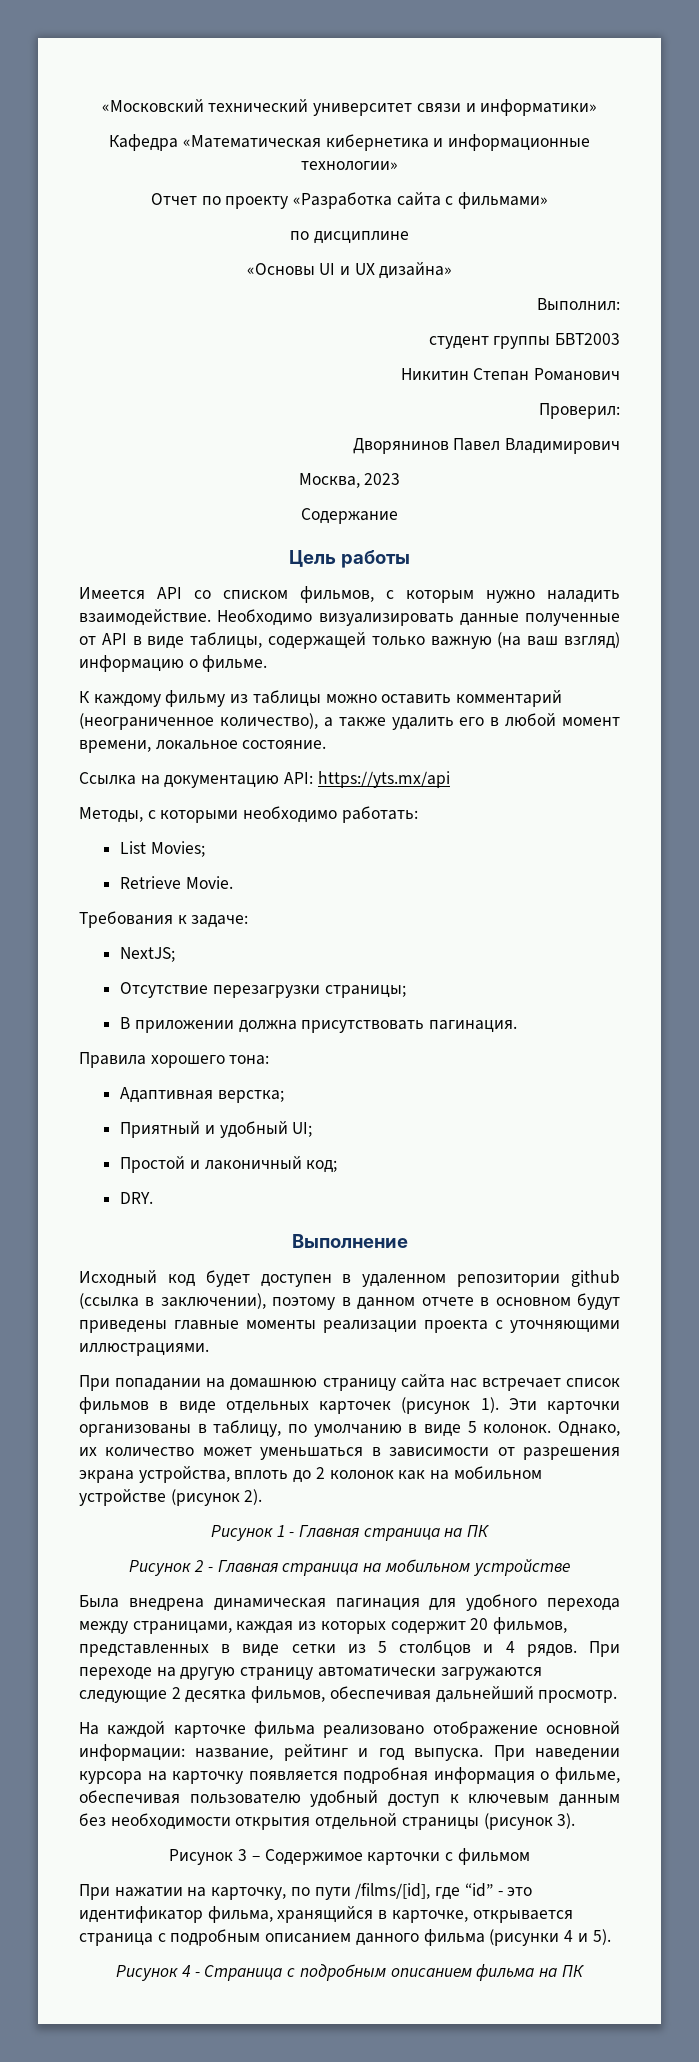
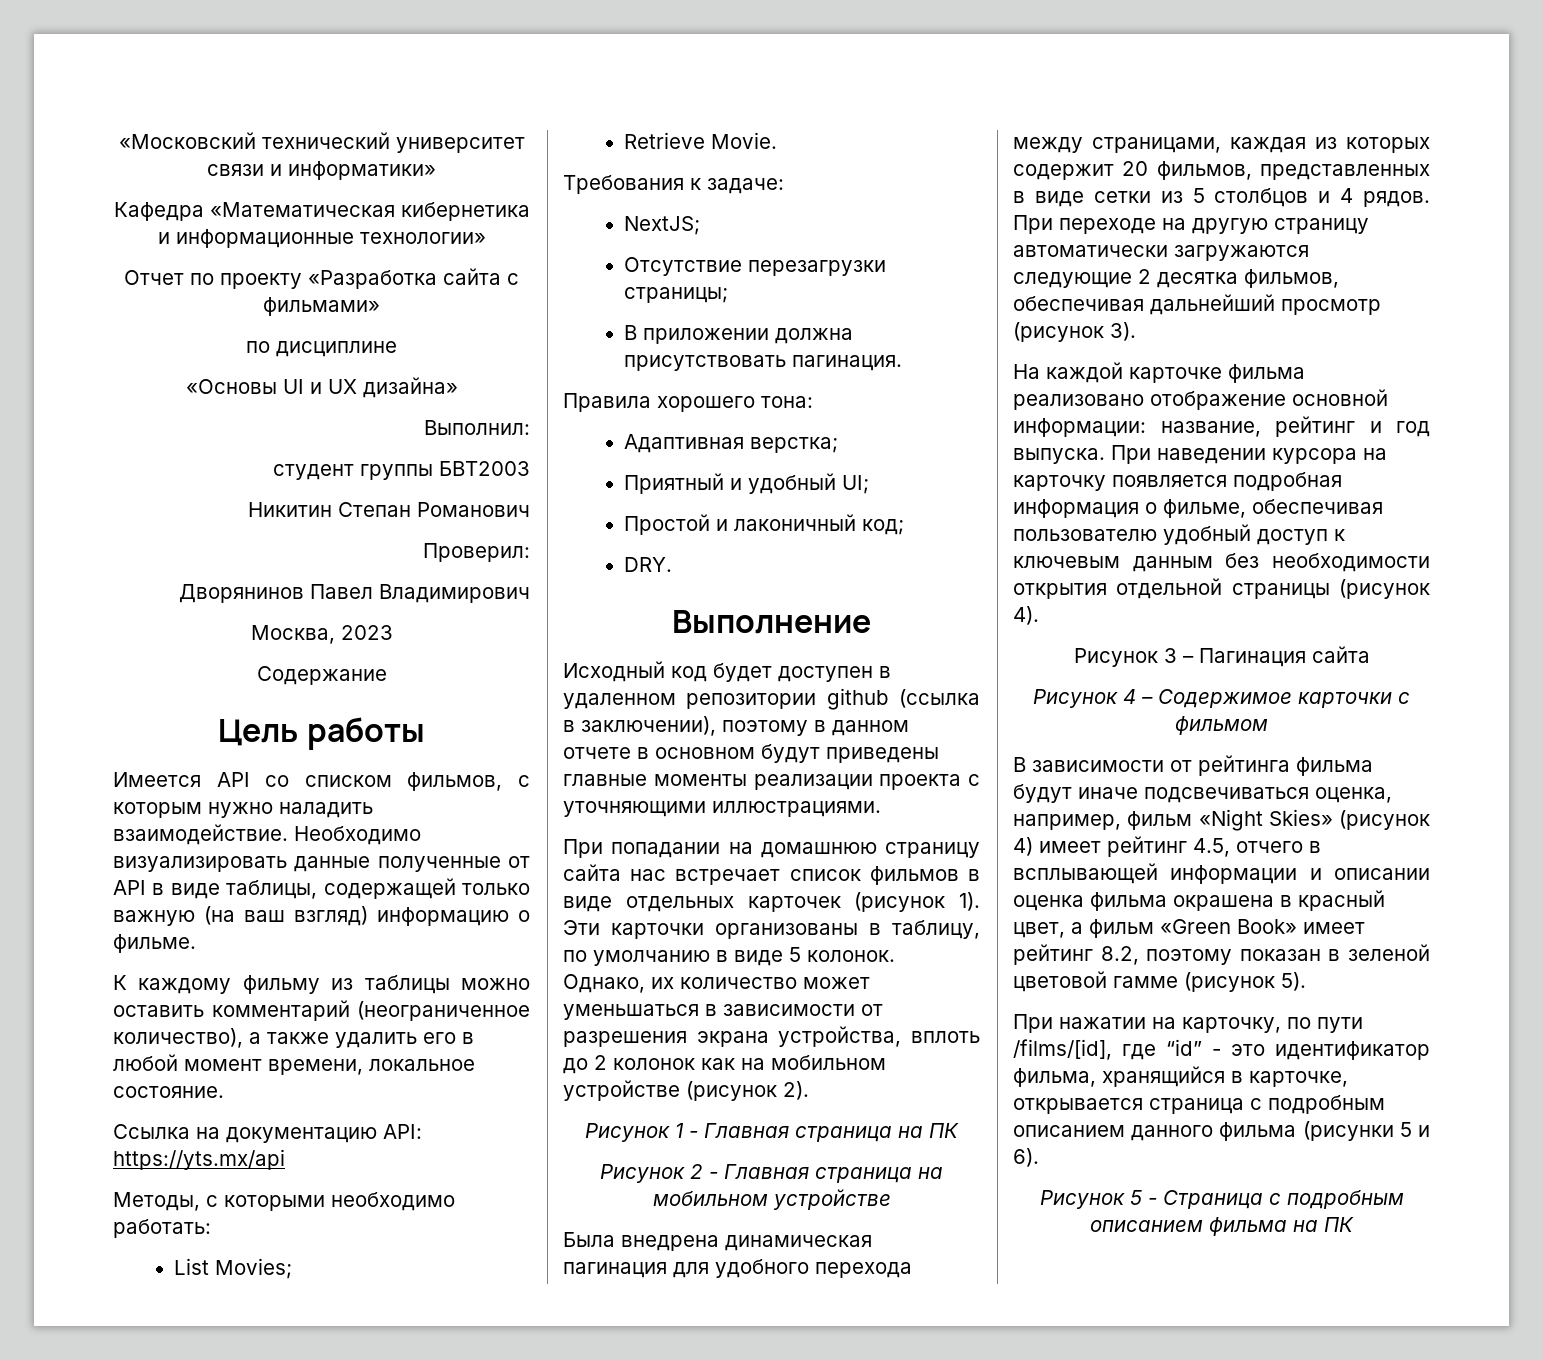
[538,1690,618,1703] просмотр. -> [1281,299,1381,315] [1013,322,1136,342] просмотр (рисунок 3).
[557,1813,576,1829] 3). -> [1013,606,1039,625] 4).
(260, 1858) none -> [1198,646,1370,667] [1033,689,1153,708] Пагинация сайта // Рисунок 4 –
(530, 1856) none -> [1013,755,1373,776] [1013,784,1392,803] [1013,809,1430,831] [1013,836,1321,857] [1013,863,1430,884] [1013,890,1385,911] [1013,919,1365,938] [1013,944,1430,965] [1013,971,1306,992] // В зависимости от рейтинга фильма будут иначе подсвечиваться оценка, например, фильм «Night Skies» (рисунок 4) имеет рейтинг 4.5, отчего в всплывающей информации и описании оценка фильма окрашена в красный цвет, а фильм «Green Book» имеет рейтинг 8.2, поэтому показан в зеленой цветовой гамме (рисунок 5).
[564,1929,611,1945] [116,1965,191,1981] 4 и 5). // Рисунок 4 -> [1399,1122,1430,1137] [1013,1148,1039,1167] [1039,1190,1142,1209] 5 и 6). // Рисунок 5

